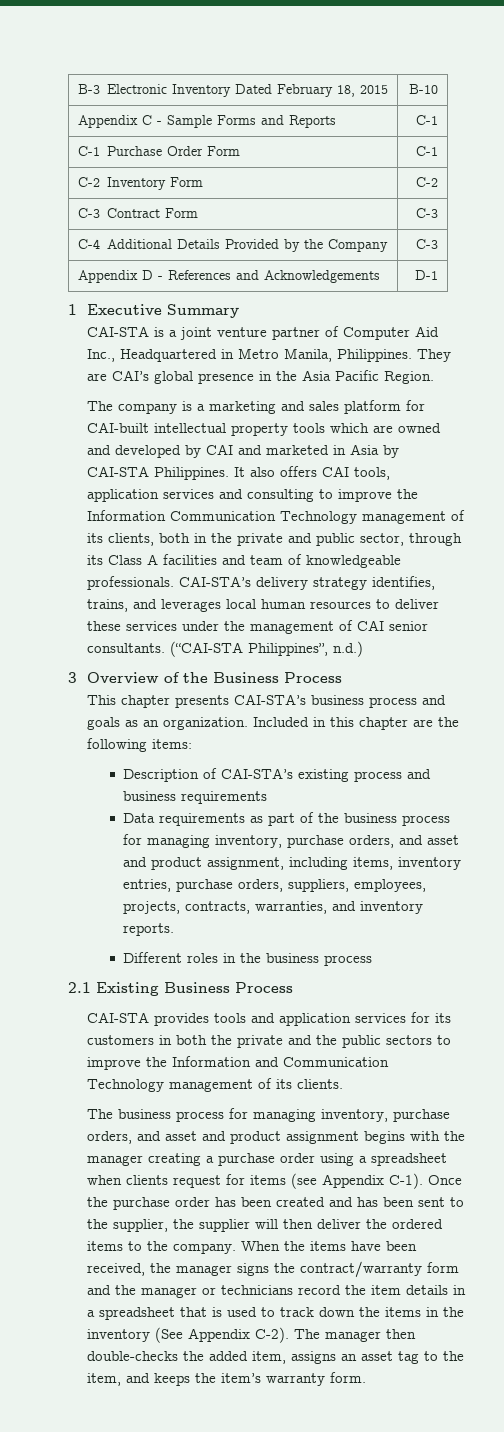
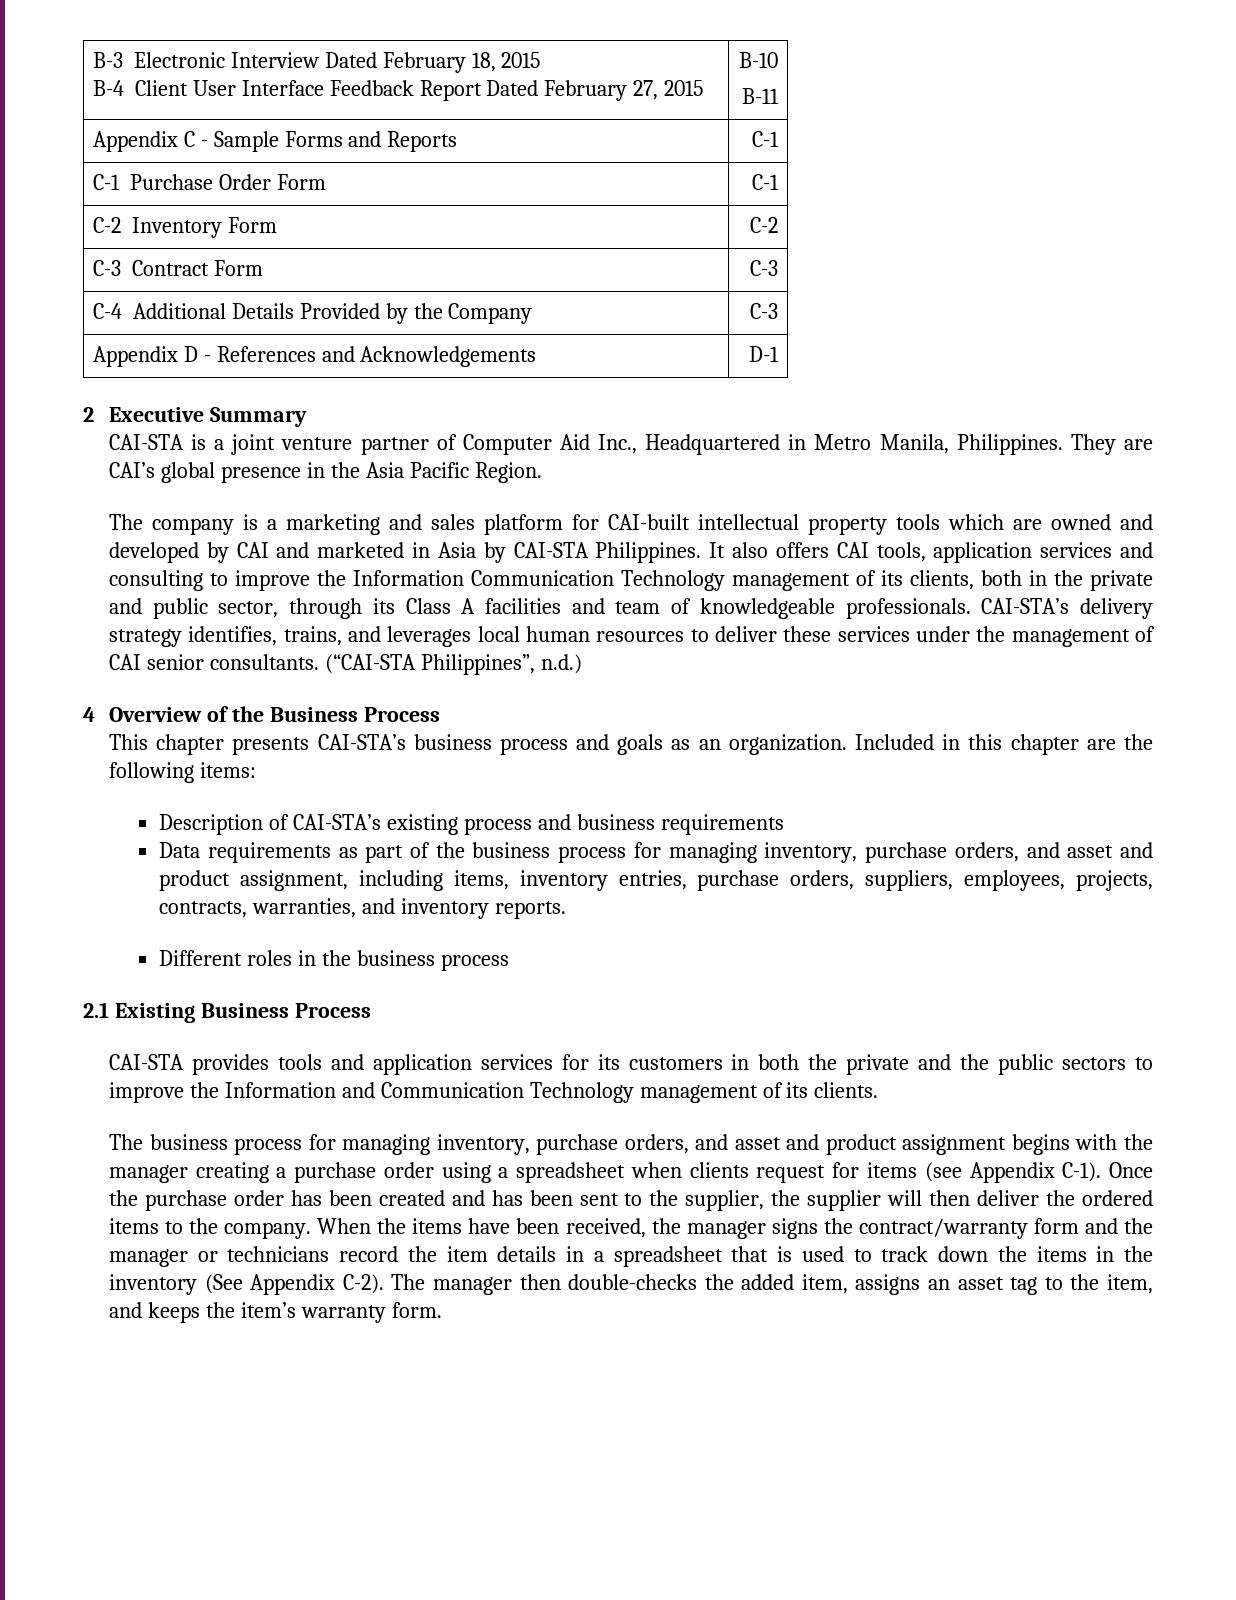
[171,84,231,97] Inventory -> [230,52,319,68] Interview
(388, 89) none -> [92,80,704,101] // B-4 Client User Interface Feedback Report Dated February 27, 2015
(438, 89) none -> [742,88,780,104] // B-11
[68,304,77,315] 1 -> [83,407,94,422] 2
[68,672,77,683] 3 -> [83,707,95,722] 4

